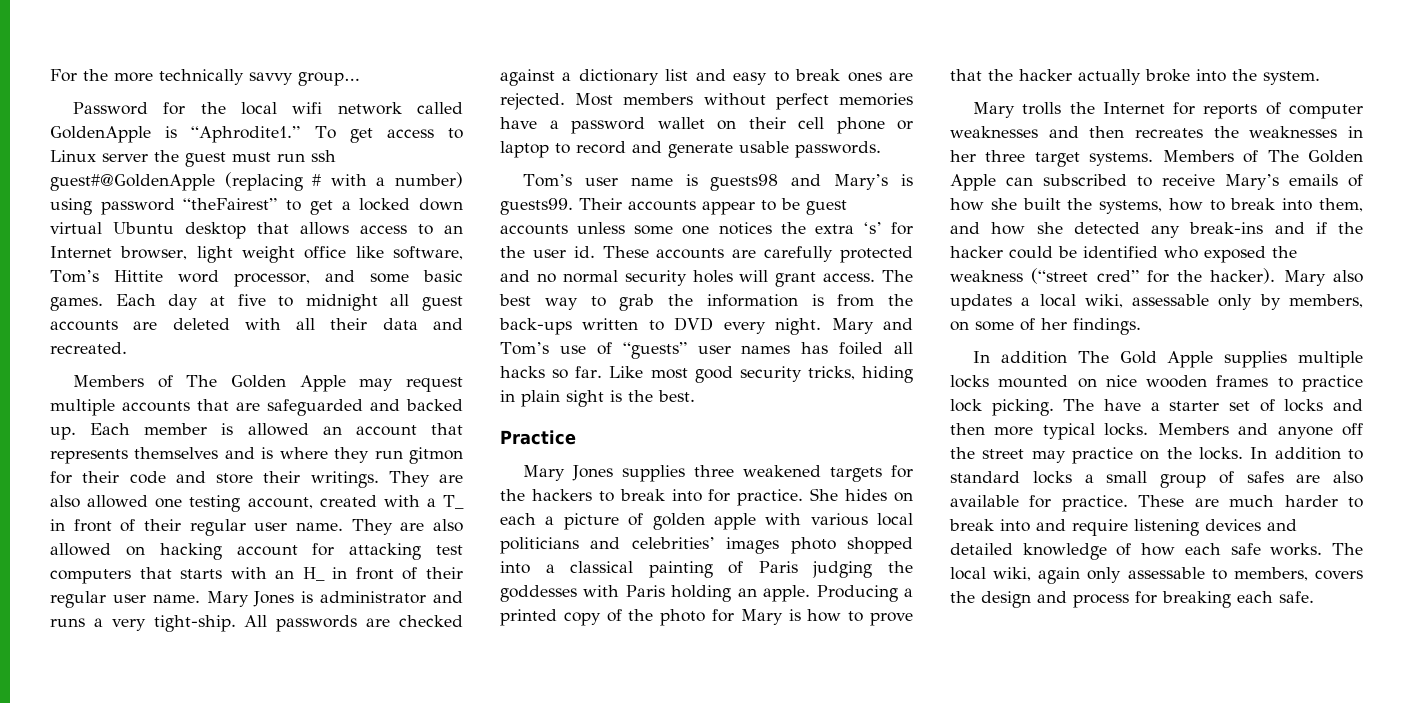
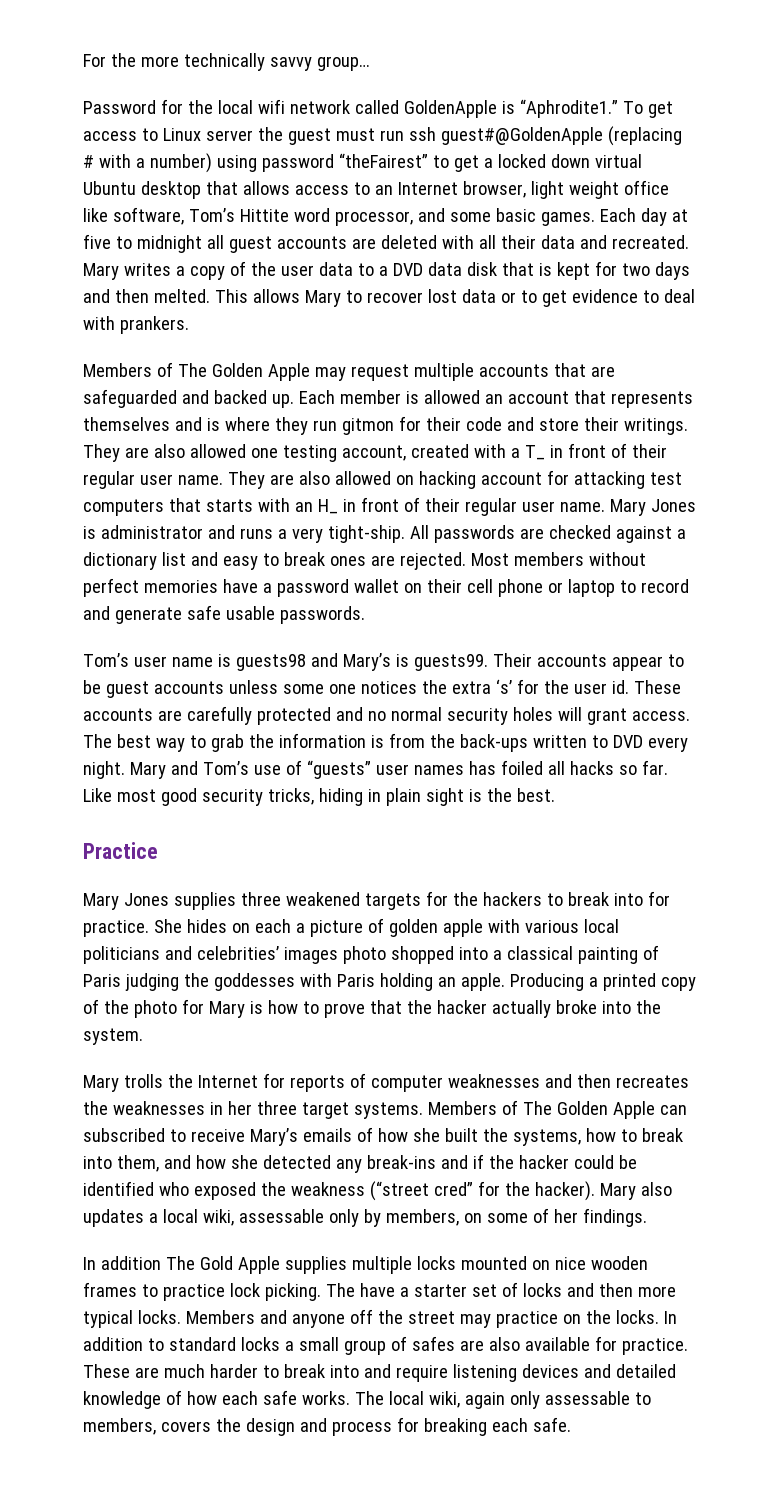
(127, 348) none -> [83,261,690,280] [83,289,695,307] [83,316,189,334] Mary writes a copy of the user data to a DVD data disk that is kept for two days and then melted. This allows Mary to recover lost data or to get evidence to deal with prankers.
(733, 150) none -> [186,605,221,620] safe

